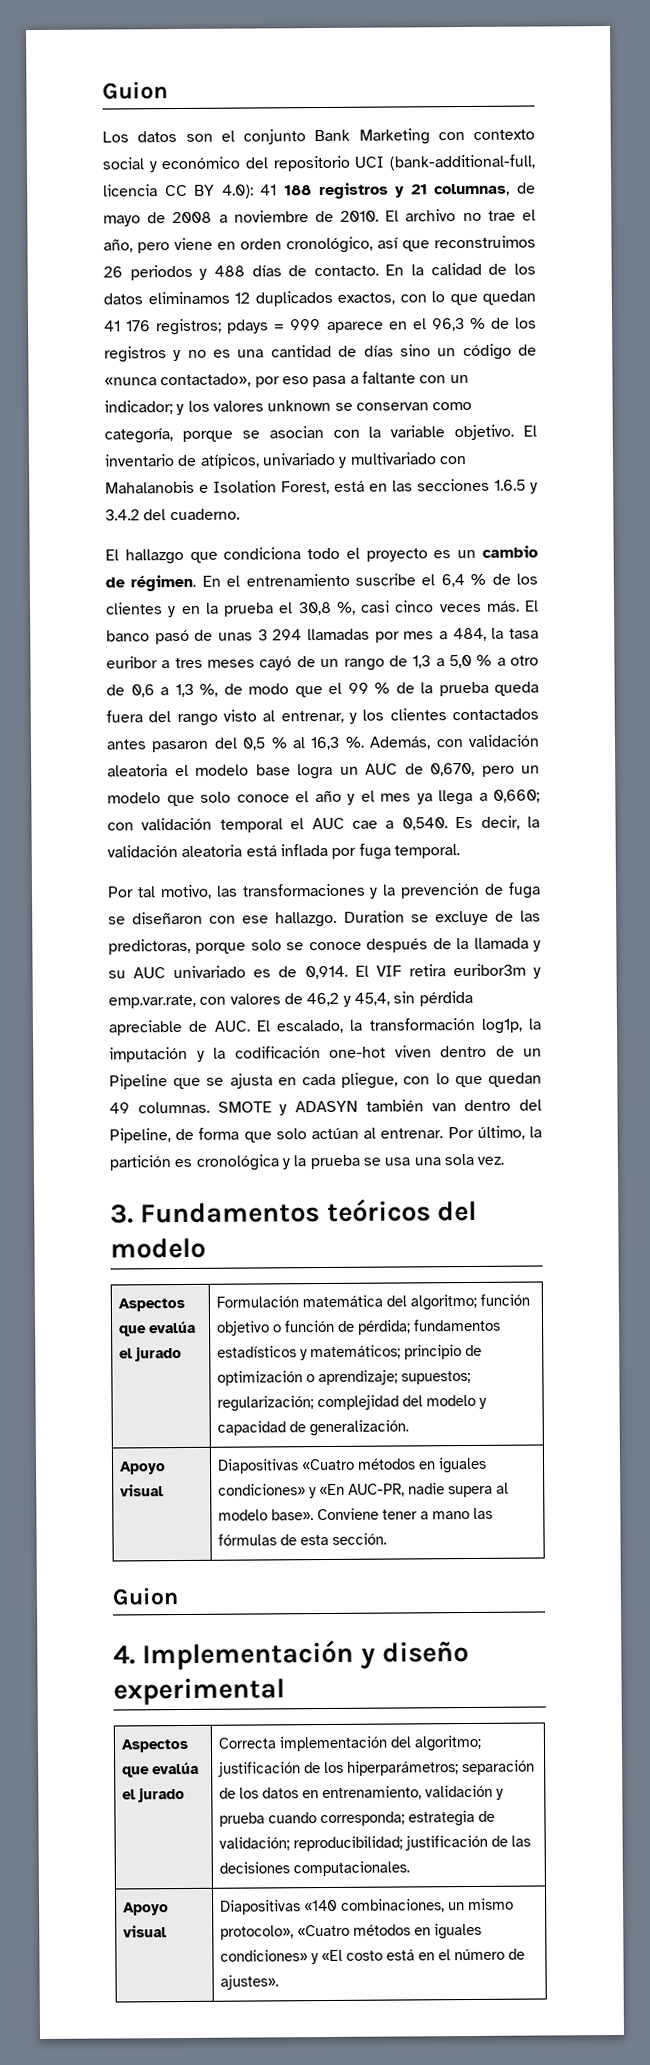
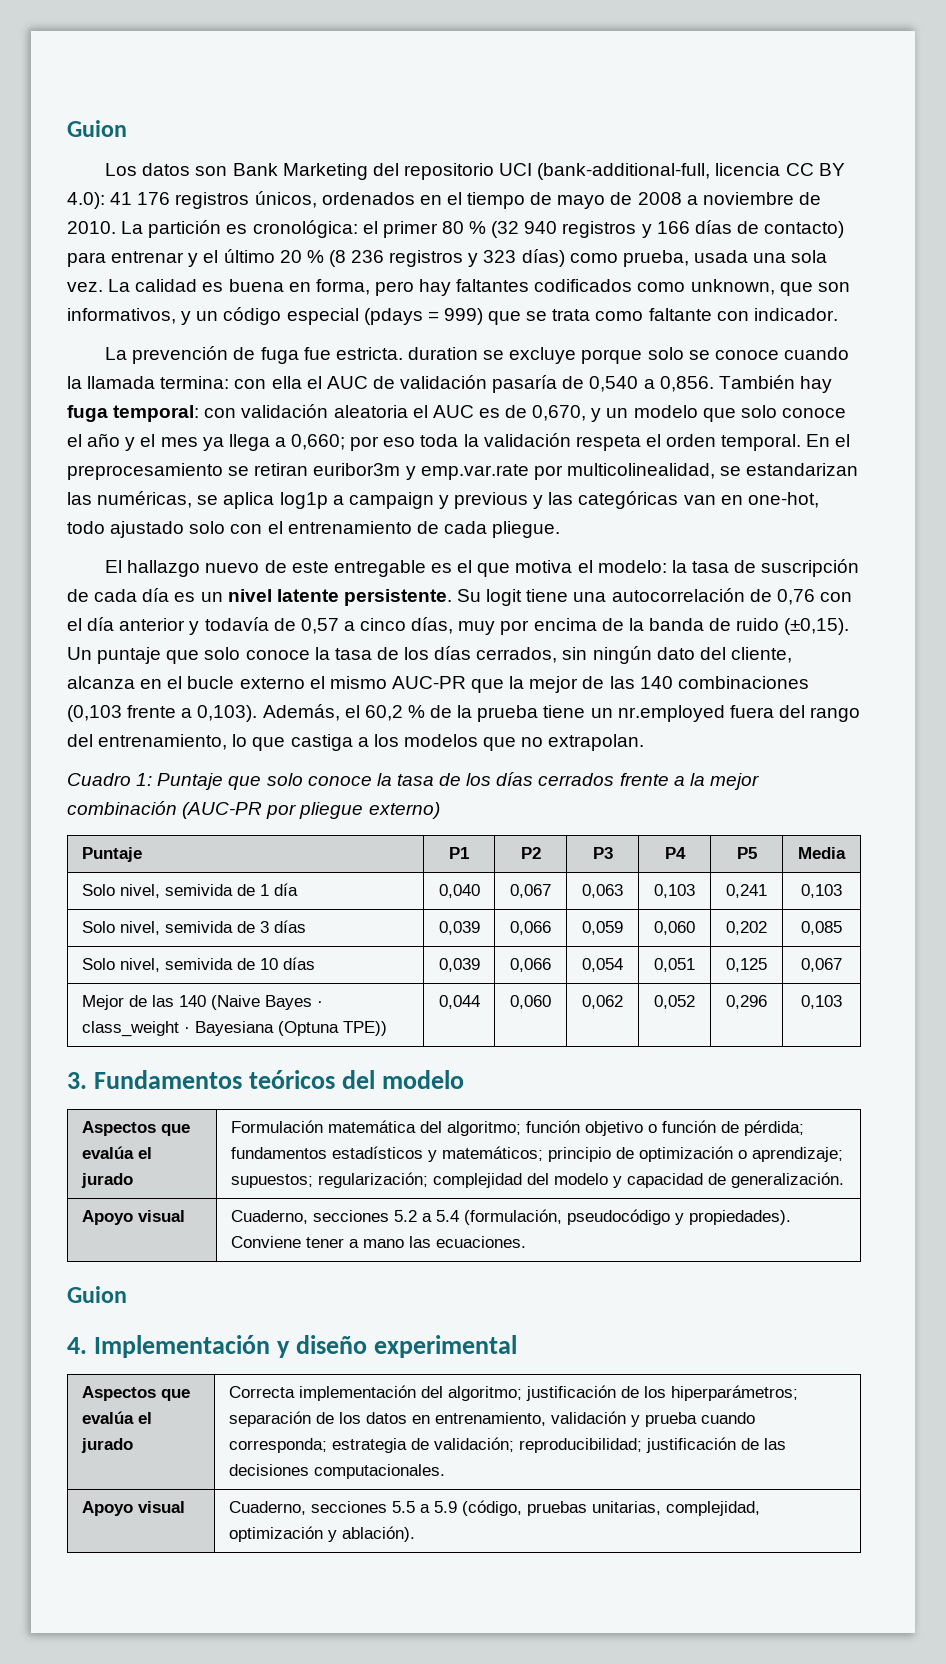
[220,128,535,145] [102,156,241,173] el conjunto Bank Marketing con contexto social y económico -> [232,163,368,180] Bank Marketing
[284,182,511,200] 188 registros y 21 columnas, -> [137,191,526,209] 176 registros únicos, ordenados en el tiempo
[385,209,536,222] [103,235,536,254] [103,262,536,281] [103,290,536,307] [104,317,537,336] [104,343,537,363] [104,371,469,388] [104,399,473,416] [104,424,537,444] [104,452,467,469] [105,478,538,495] [105,508,240,521] [105,545,538,565] [105,573,538,592] [105,600,539,618] [106,627,540,645] [106,654,539,671] [106,681,539,698] [106,708,539,727] [106,734,540,753] [107,763,398,780] El archivo no trae el año, pero viene en orden cronológico, así que reconstruimos 26 periodos y 488 días de contacto. En la calidad de los datos eliminamos 12 duplicados exactos, con lo que quedan 41 176 registros; pdays = 999 aparece en el 96,3 % de los registros y no es una cantidad de días sino un código de «nunca contactado», por eso pasa a faltante con un indicador; y los valores unknown se conservan como categoría, porque se asocian con la variable objetivo. El inventario de atípicos, univariado y multivariado con Mahalanobis e Isolation Forest, está en las secciones 1.6.5 y 3.4.2 del cuaderno. // El hallazgo que condiciona todo el proyecto es un cambio de régimen. En el entrenamiento suscribe el 6,4 % de los clientes y en la prueba el 30,8 %, casi cinco veces más. El banco pasó de unas 3 294 llamadas por mes a 484, la tasa euribor a tres meses cayó de un rango de 1,3 a 5,0 % a otro de 0,6 a 1,3 %, de modo que el 99 % de la prueba queda fuera del rango visto al entrenar, y los clientes contactados antes pasaron del 0,5 % al 16,3 %. Además, con validación aleatoria el modelo base logra un AUC -> [121,220,845,238] [67,249,828,267] [67,279,850,296] [67,307,838,325] [105,346,849,364] [67,375,832,393] [67,404,500,422] La partición es cronológica: el primer 80 % (32 940 registros y 166 días de contacto) para entrenar y el último 20 % (8 236 registros y 323 días) como prueba, usada una sola vez. La calidad es buena en forma, pero hay faltantes codificados como unknown, que son informativos, y un código especial (pdays = 999) que se trata como faltante con indicador. // La prevención de fuga fue estricta. duration se excluye porque solo se conoce cuando la llamada termina: con ella el AUC de validación pasaría de 0,540 a 0,856. También hay fuga temporal: con validación aleatoria el AUC es
[481,765,515,777] pero -> [591,408,602,422] y
[107,815,540,833] [107,843,460,860] [107,882,542,900] [108,910,541,928] [108,937,542,955] [108,963,541,980] [108,990,473,1009] [108,1017,541,1036] [109,1045,542,1063] [109,1072,542,1090] [109,1099,542,1116] [109,1125,542,1144] [109,1153,505,1171] con validación temporal el AUC cae a 0,540. Es decir, la validación aleatoria está inflada por fuga temporal. // Por tal motivo, las transformaciones y la prevención de fuga se diseñaron con ese hallazgo. Duration se excluye de las predictoras, porque solo se conoce después de la llamada y su AUC univariado es de 0,914. El VIF retira euribor3m y emp.var.rate, con valores de 46,2 y 45,4, sin pérdida apreciable de AUC. El escalado, la transformación log1p, la imputación y la codificación one-hot viven dentro de un Pipeline que se ajusta en cada pliegue, con lo que quedan 49 columnas. SMOTE y ADASYN también van dentro del Pipeline, de forma que solo actúan al entrenar. Por último, la partición es cronológica y la prueba se usa una sola vez. -> [350,433,851,451] [67,463,859,480] [67,491,819,509] [67,521,561,538] [105,559,860,577] [67,588,852,606] [67,617,850,635] [67,646,792,664] [67,676,809,693] [67,704,861,722] [67,734,645,751] [67,772,759,790] [67,801,440,819] [81,847,142,862] [449,847,469,859] [520,847,541,859] [592,847,613,859] [664,847,686,859] [736,847,757,859] [798,847,846,859] [81,883,298,898] [438,884,480,898] [510,884,551,898] [582,884,623,898] [654,884,695,898] [726,884,767,898] [801,884,842,898] [81,920,306,935] [438,921,480,935] [510,921,551,935] [582,921,623,935] [654,921,695,935] [726,921,767,935] [801,921,842,935] [81,957,315,972] [438,958,480,972] [510,958,551,972] [582,958,623,972] [654,958,695,972] [726,958,767,972] [801,958,842,972] [81,995,323,1010] [81,1021,387,1037] [438,995,480,1009] [510,995,551,1009] [582,995,623,1009] [654,995,695,1009] [726,995,767,1009] [801,995,842,1009] por eso toda la validación respeta el orden temporal. En el preprocesamiento se retiran euribor3m y emp.var.rate por multicolinealidad, se estandarizan las numéricas, se aplica log1p a campaign y previous y las categóricas van en one-hot, todo ajustado solo con el entrenamiento de cada pliegue. // El hallazgo nuevo de este entregable es el que motiva el modelo: la tasa de suscripción de cada día es un nivel latente persistente. Su logit tiene una autocorrelación de 0,76 con el día anterior y todavía de 0,57 a cinco días, muy por encima de la banda de ruido (±0,15). Un puntaje que solo conoce la tasa de los días cerrados, sin ningún dato del cliente, alcanza en el bucle externo el mismo AUC-PR que la mejor de las 140 combinaciones (0,103 frente a 0,103). Además, el 60,2 % de la prueba tiene un nr.employed fuera del rango del entrenamiento, lo que castiga a los modelos que no extrapolan. // Cuadro 1: Puntaje que solo conoce la tasa de los días cerrados frente a la mejor combinación (AUC-PR por pliegue externo) // Puntaje | P1 | P2 | P3 | P4 | P5 | Media // Solo nivel, semivida de 1 día | 0,040 | 0,067 | 0,063 | 0,103 | 0,241 | 0,103 // Solo nivel, semivida de 3 días | 0,039 | 0,066 | 0,059 | 0,060 | 0,202 | 0,085 // Solo nivel, semivida de 10 días | 0,039 | 0,066 | 0,054 | 0,051 | 0,125 | 0,067 // Mejor de las 140 (Naive Bayes · class_weight · Bayesiana (Optuna TPE)) | 0,044 | 0,060 | 0,062 | 0,052 | 0,296 | 0,103
[216,1456,487,1474] [217,1482,509,1499] [217,1509,314,1521] Diapositivas «Cuatro métodos en iguales condiciones» y «En AUC-PR, nadie supera al modelo base». -> [230,1209,791,1225] Cuaderno, secciones 5.2 a 5.4 (formulación, pseudocódigo y propiedades).
[217,1532,387,1546] fórmulas de esta sección. -> [435,1236,526,1248] ecuaciones.
[219,1897,514,1915] [219,1922,482,1940] [219,1948,525,1965] [219,1974,279,1990] Diapositivas «140 combinaciones, un mismo protocolo», «Cuatro métodos en iguales condiciones» y «El costo está en el número de ajustes». -> [228,1500,760,1516] [228,1526,415,1542] Cuaderno, secciones 5.5 a 5.9 (código, pruebas unitarias, complejidad, optimización y ablación).

